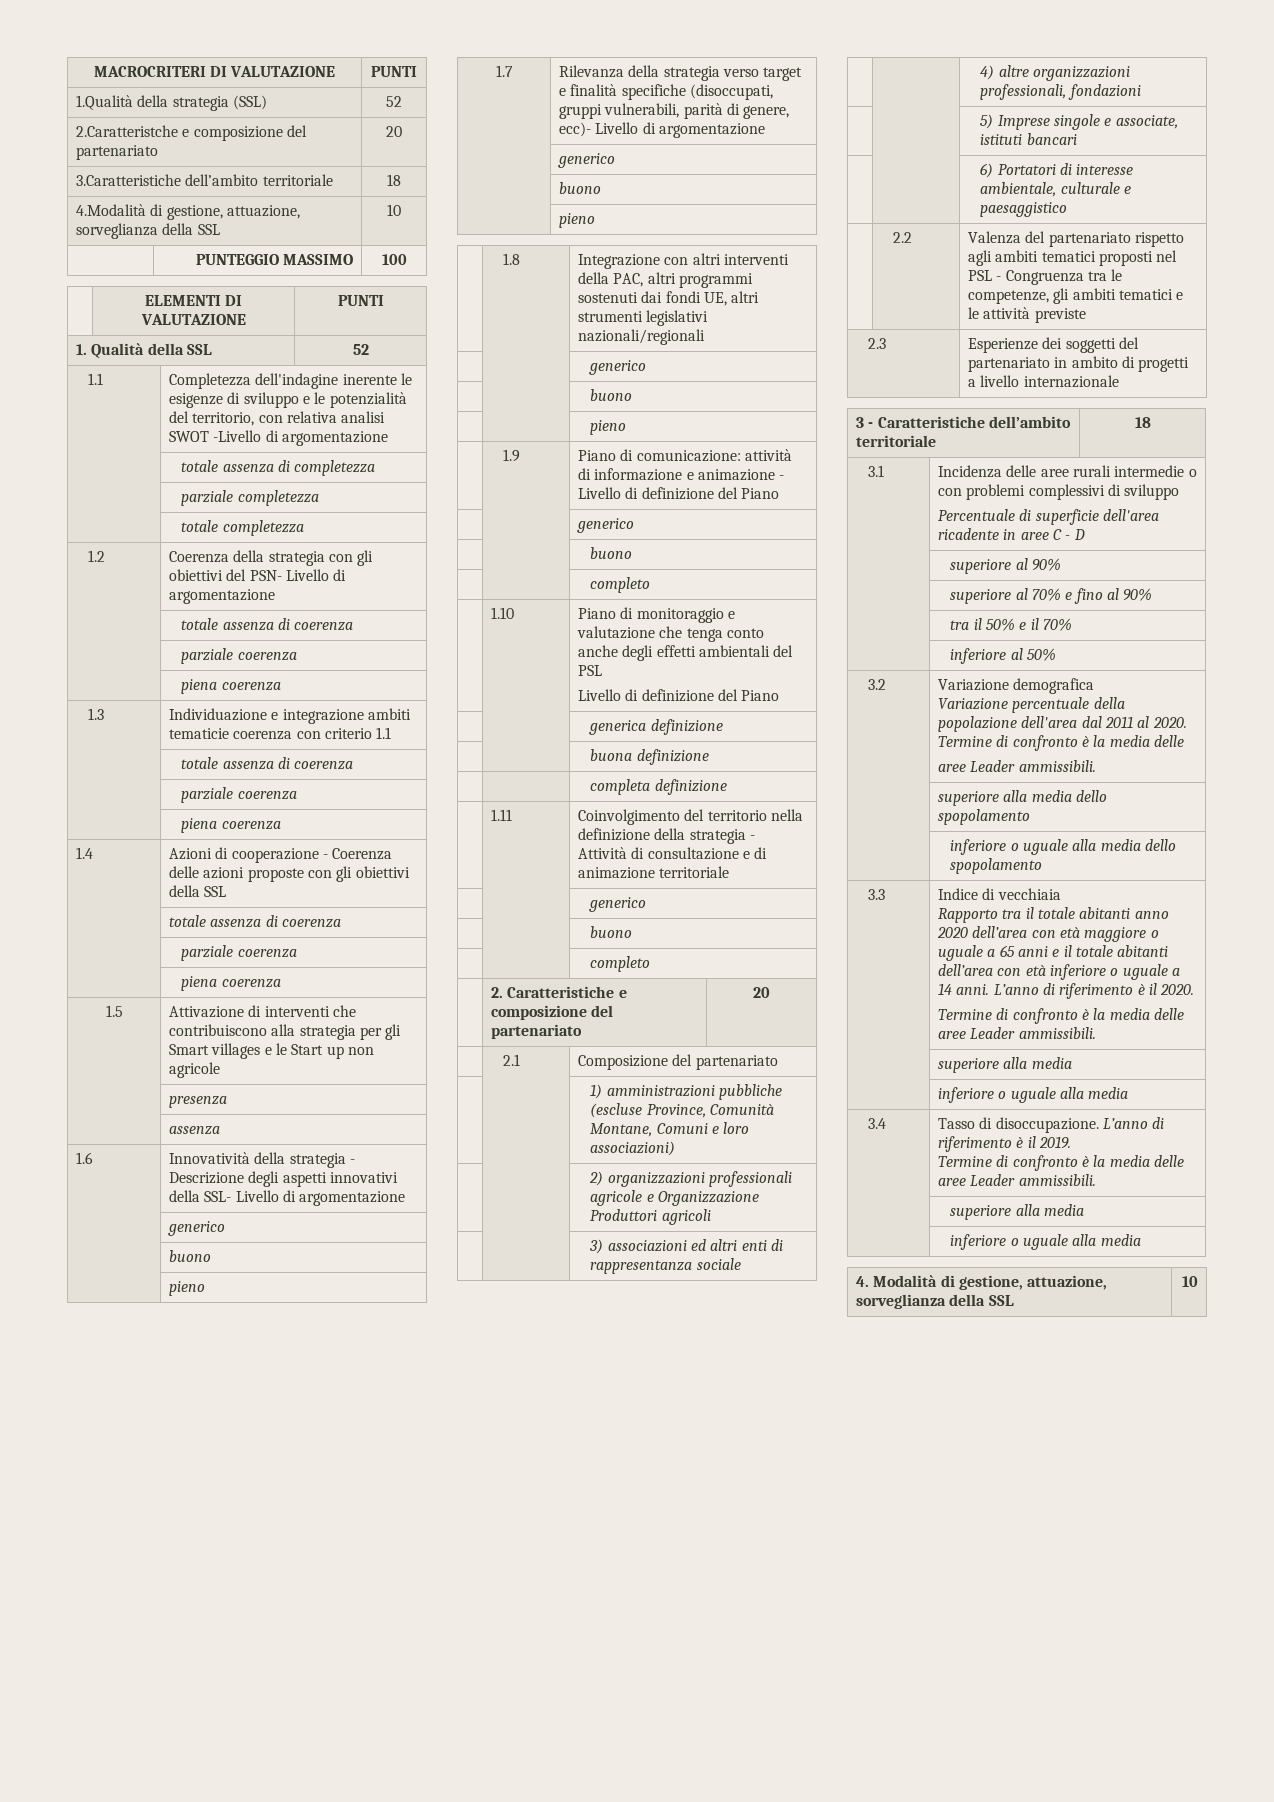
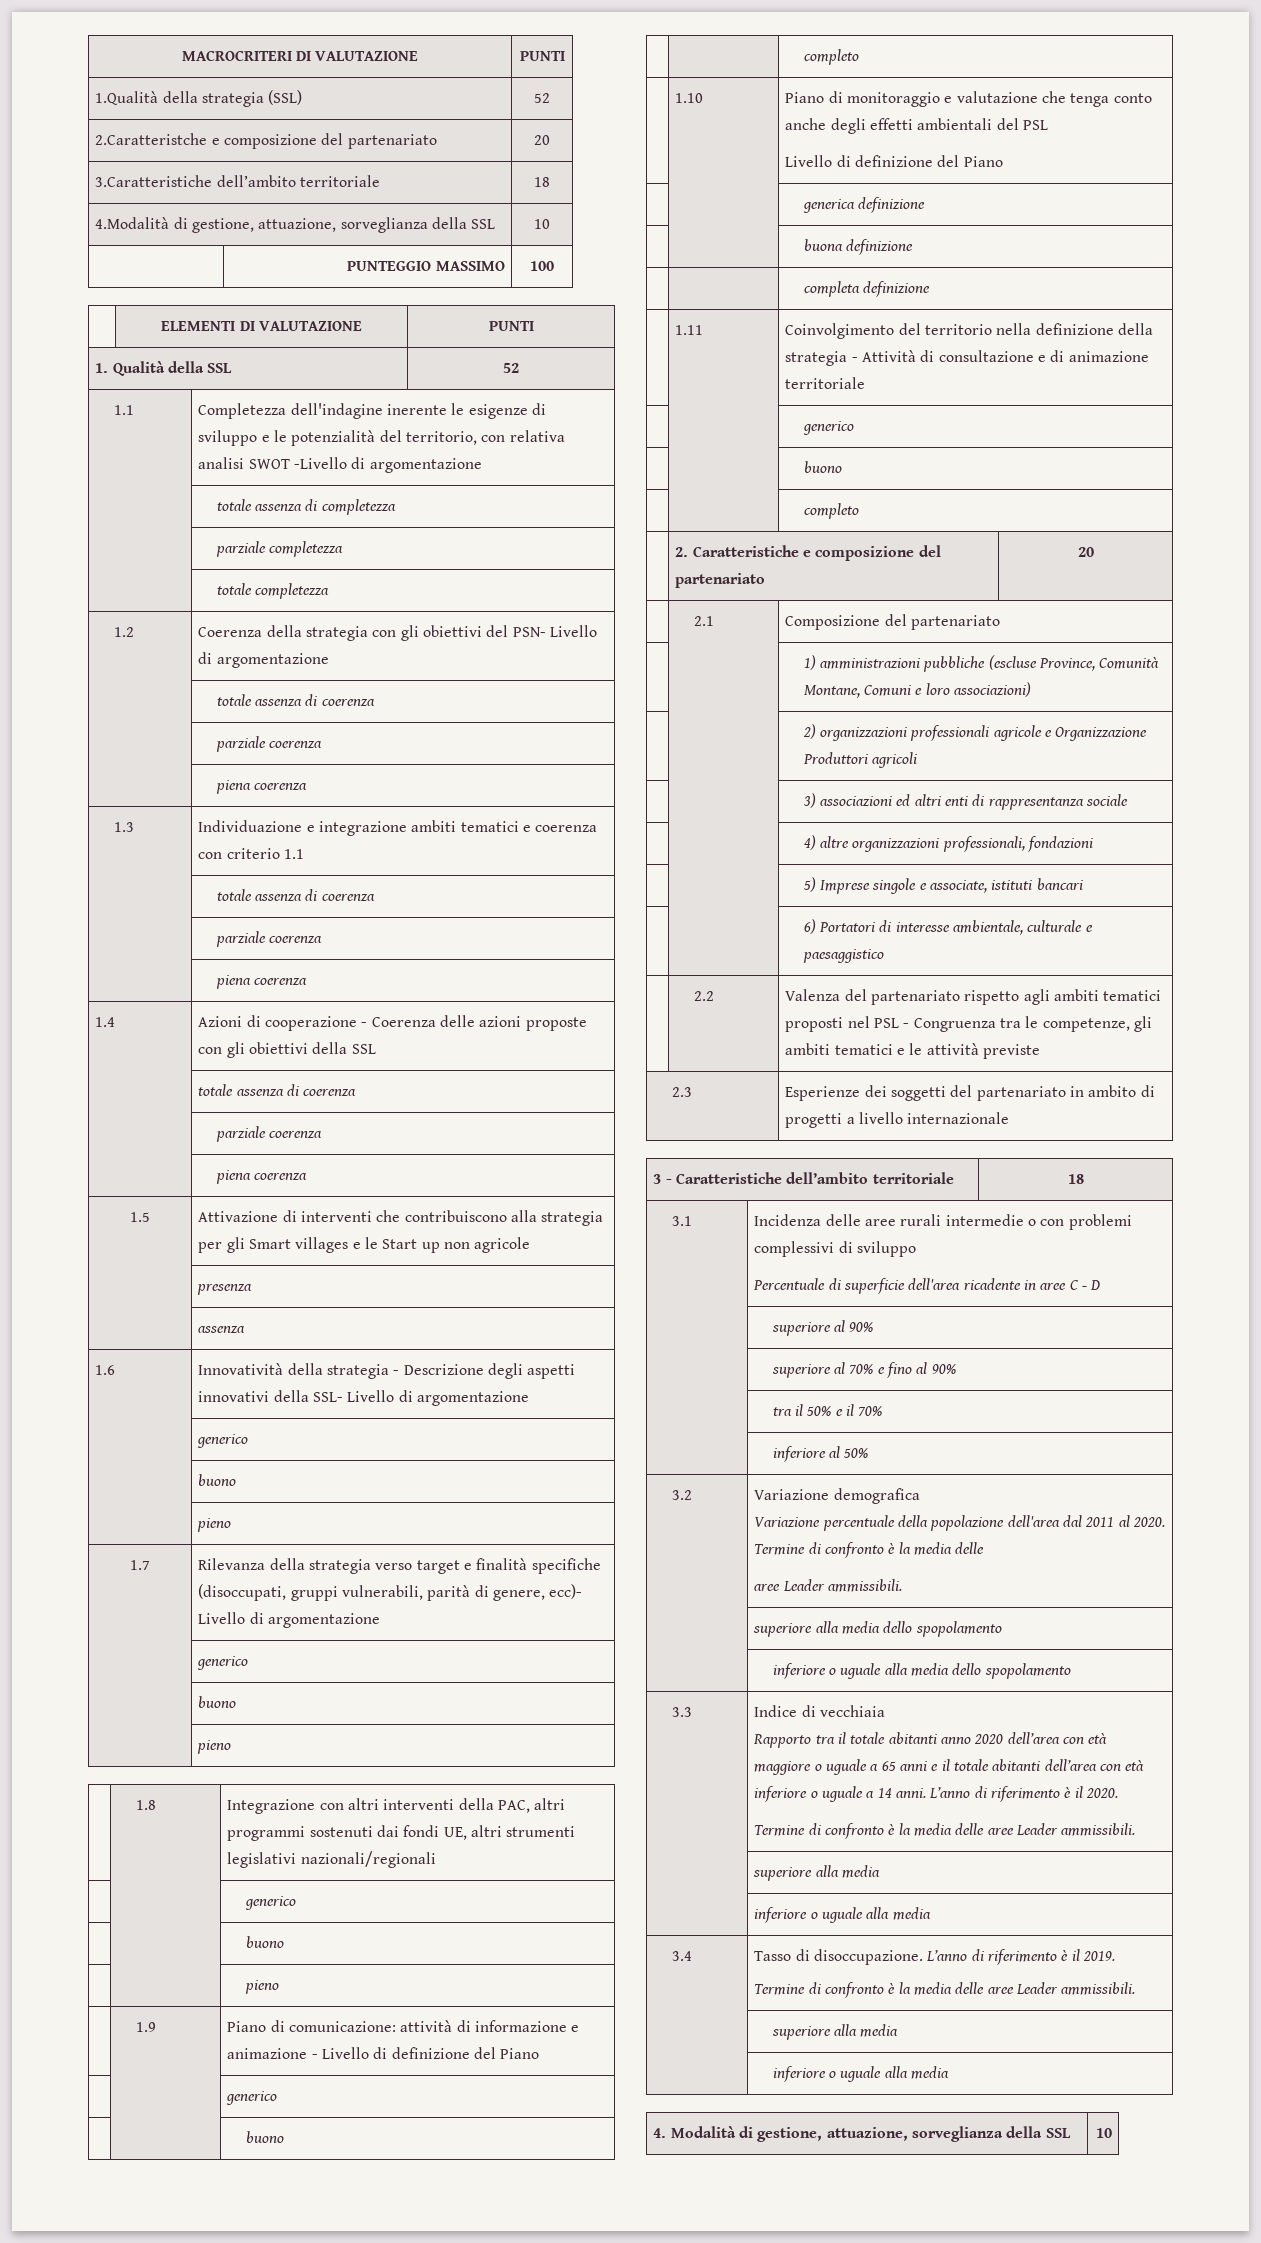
[168,728,229,739] tematicie -> [460,821,532,832] tematici e

